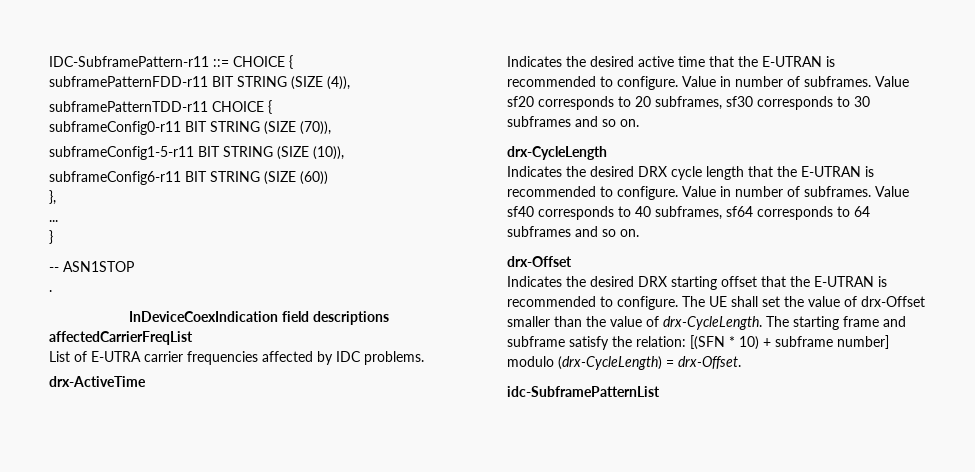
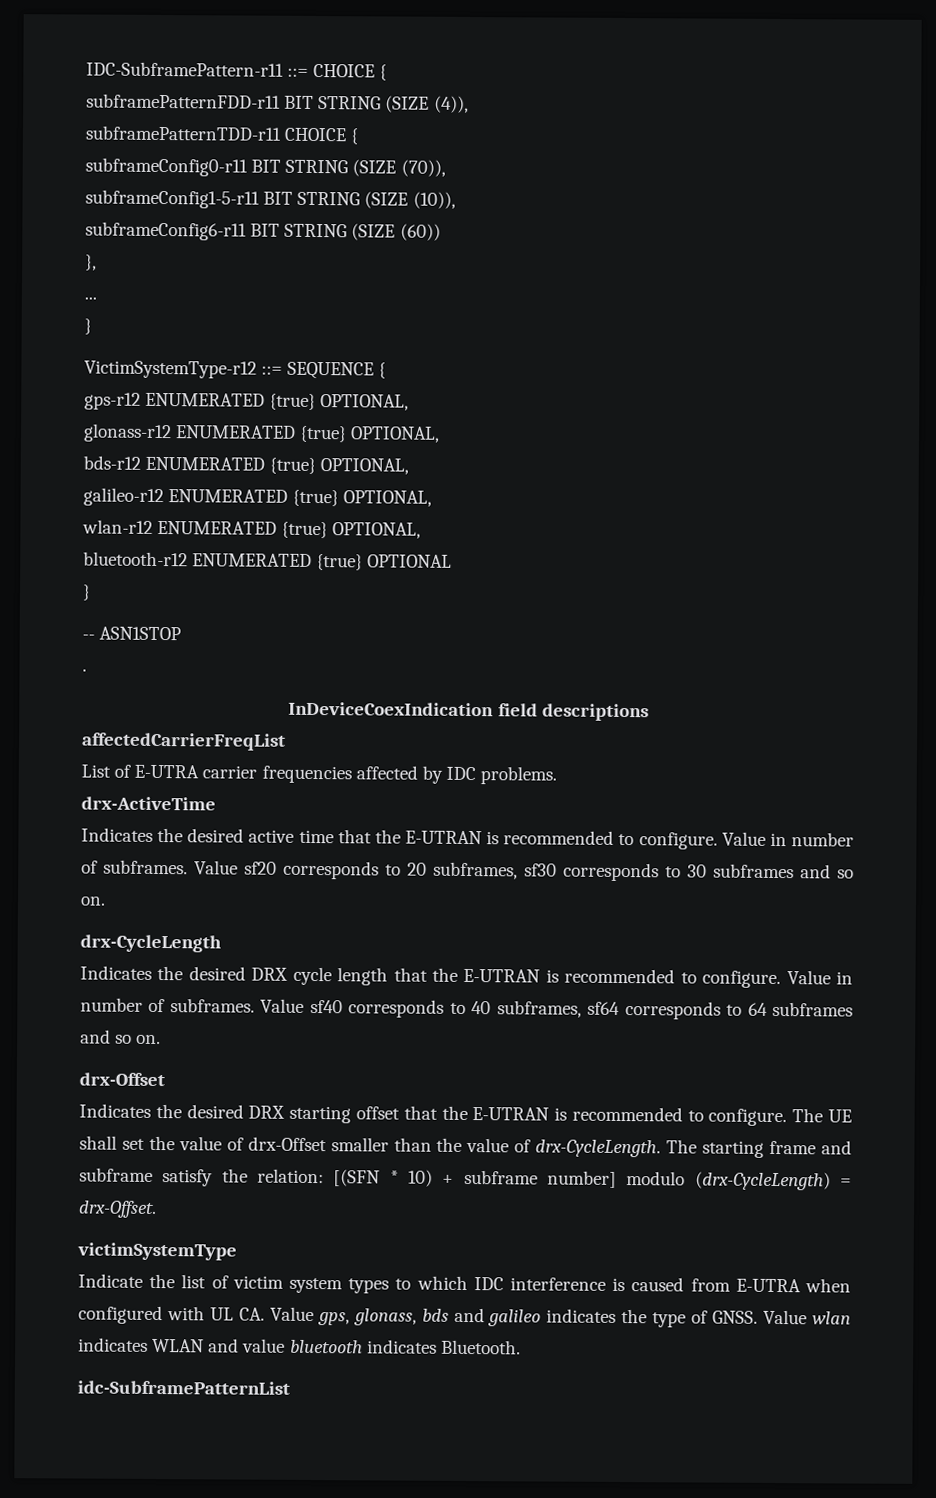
(53, 237) none -> [84,360,387,380] [84,392,410,411] [83,423,441,443] [83,455,410,475] [83,487,433,507] [82,519,422,539] [83,551,453,571] [82,584,91,601] // VictimSystemType-r12 ::= SEQUENCE { // gps-r12 ENUMERATED {true} OPTIONAL, // glonass-r12 ENUMERATED {true} OPTIONAL, // bds-r12 ENUMERATED {true} OPTIONAL, // galileo-r12 ENUMERATED {true} OPTIONAL, // wlan-r12 ENUMERATED {true} OPTIONAL, // bluetooth-r12 ENUMERATED {true} OPTIONAL // }
(741, 362) none -> [77,1242,237,1261] [78,1273,852,1294] [78,1305,851,1328] [78,1337,521,1355] // victimSystemType // Indicate the list of victim system types to which IDC interference is caused from E-UTRA when configured with UL CA. Value gps, glonass, bds and galileo indicates the type of GNSS. Value wlan indicates WLAN and value bluetooth indicates Bluetooth.

